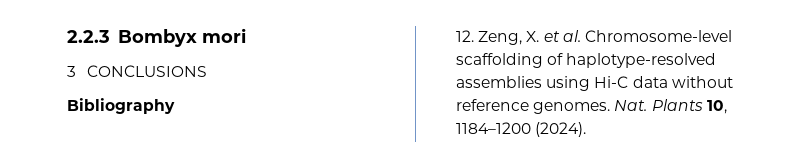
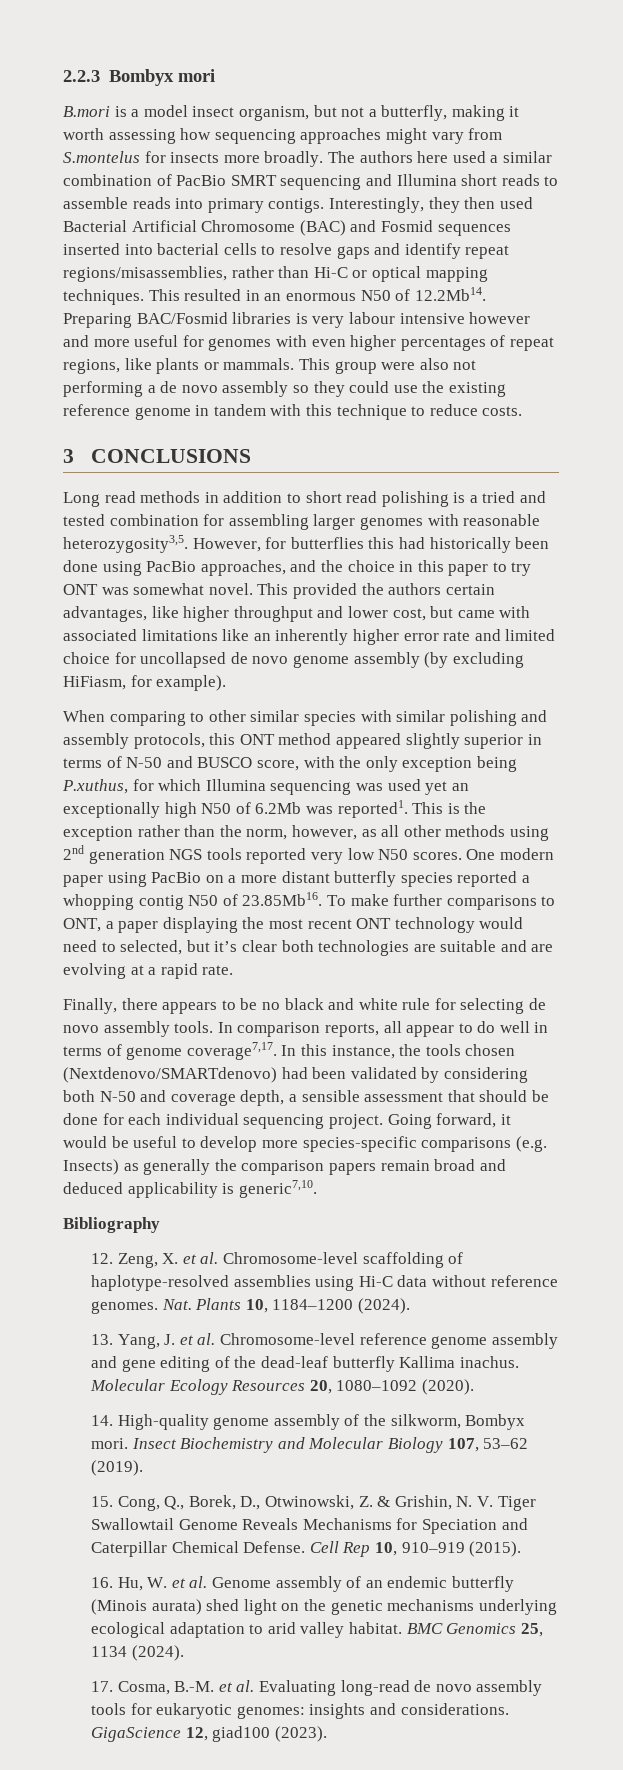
[67,65,208,77] 3 CONCLUSIONS -> [63,105,520,121] [63,128,503,144] [63,151,552,167] [63,174,559,190] [63,197,533,213] [63,220,511,236] [63,243,510,259] [63,266,488,282] [63,287,486,305] [63,312,531,328] [63,335,554,351] [63,358,477,374] [63,381,506,397] [63,404,523,420] [63,449,252,463] [63,491,547,507] [63,514,541,530] [63,535,550,553] [63,560,532,576] [63,583,495,599] [63,606,531,622] [63,629,556,645] [63,652,524,668] [63,675,227,691] [63,710,548,726] [63,733,542,749] [63,756,517,772] [62,779,469,795] [63,800,487,818] [63,825,549,841] [63,845,554,864] [63,871,530,887] [63,892,556,910] [63,917,524,933] [63,940,554,956] [63,963,234,979] [63,998,547,1014] [63,1021,549,1037] [63,1042,516,1060] [63,1067,528,1083] [63,1090,549,1106] [63,1113,511,1129] [63,1136,547,1152] [63,1159,506,1175] [63,1180,317,1198] B.mori is a model insect organism, but not a butterfly, making it worth assessing how sequencing approaches might vary from S.montelus for insects more broadly. The authors here used a similar combination of PacBio SMRT sequencing and Illumina short reads to assemble reads into primary contigs. Interestingly, they then used Bacterial Artificial Chromosome (BAC) and Fosmid sequences inserted into bacterial cells to resolve gaps and identify repeat regions/misassemblies, rather than Hi-C or optical mapping techniques. This resulted in an enormous N50 of 12.2Mb14. Preparing BAC/Fosmid libraries is very labour intensive however and more useful for genomes with even higher percentages of repeat regions, like plants or mammals. This group were also not performing a de novo assembly so they could use the existing reference genome in tandem with this technique to reduce costs. // 3 CONCLUSIONS // Long read methods in addition to short read polishing is a tried and tested combination for assembling larger genomes with reasonable heterozygosity3,5. However, for butterflies this had historically been done using PacBio approaches, and the choice in this paper to try ONT was somewhat novel. This provided the authors certain advantages, like higher throughput and lower cost, but came with associated limitations like an inherently higher error rate and limited choice for uncollapsed de novo genome assembly (by excluding HiFiasm, for example). // When comparing to other similar species with similar polishing and assembly protocols, this ONT method appeared slightly superior in terms of N-50 and BUSCO score, with the only exception being P.xuthus, for which Illumina sequencing was used yet an exceptionally high N50 of 6.2Mb was reported1. This is the exception rather than the norm, however, as all other methods using 2nd generation NGS tools reported very low N50 scores. One modern paper using PacBio on a more distant butterfly species reported a whopping contig N50 of 23.85Mb16. To make further comparisons to ONT, a paper displaying the most recent ONT technology would need to selected, but it’s clear both technologies are suitable and are evolving at a rapid rate. // Finally, there appears to be no black and white rule for selecting de novo assembly tools. In comparison reports, all appear to do well in terms of genome coverage7,17. In this instance, the tools chosen (Nextdenovo/SMARTdenovo) had been validated by considering both N-50 and coverage depth, a sensible assessment that should be done for each individual sequencing project. Going forward, it would be useful to develop more species-specific comparisons (e.g. Insects) as generally the comparison papers remain broad and deduced applicability is generic7,10.
(587, 129) none -> [91,1333,558,1349] [91,1356,519,1372] [90,1379,474,1395] [91,1414,526,1430] [91,1437,529,1453] [91,1460,144,1476] [91,1495,536,1511] [91,1518,528,1534] [91,1541,522,1557] [91,1576,514,1592] [91,1599,557,1615] [91,1622,543,1638] [91,1645,184,1661] [91,1680,543,1696] [91,1703,509,1719] [91,1726,327,1742] // 13. Yang, J. et al. Chromosome-level reference genome assembly and gene editing of the dead-leaf butterfly Kallima inachus. Molecular Ecology Resources 20, 1080–1092 (2020). // 14. High-quality genome assembly of the silkworm, Bombyx mori. Insect Biochemistry and Molecular Biology 107, 53–62 (2019). // 15. Cong, Q., Borek, D., Otwinowski, Z. & Grishin, N. V. Tiger Swallowtail Genome Reveals Mechanisms for Speciation and Caterpillar Chemical Defense. Cell Rep 10, 910–919 (2015). // 16. Hu, W. et al. Genome assembly of an endemic butterfly (Minois aurata) shed light on the genetic mechanisms underlying ecological adaptation to arid valley habitat. BMC Genomics 25, 1134 (2024). // 17. Cosma, B.-M. et al. Evaluating long-read de novo assembly tools for eukaryotic genomes: insights and considerations. GigaScience 12, giad100 (2023).

